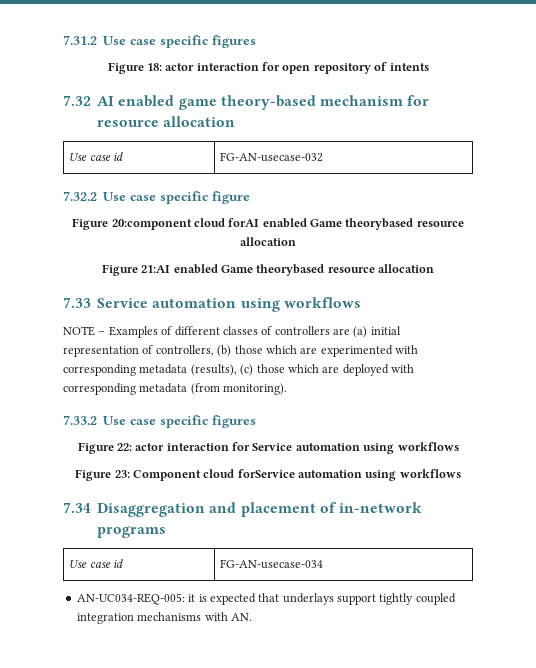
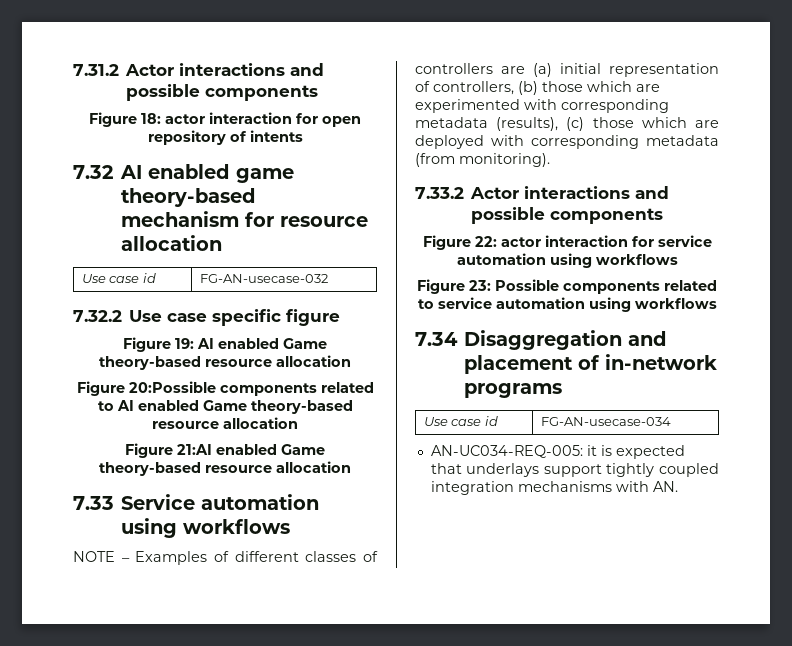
[103,35,257,48] Use case specific figures -> [125,63,325,76] [126,84,319,101] Actor interactions and possible components
[111,218,414,230] 20:component cloud forAI enabled Game theorybased -> [175,338,327,349] [99,355,351,370] [76,381,374,396] [97,400,353,414] 19: AI enabled Game theory-based resource allocation // Figure 20:Possible components related to AI enabled Game theory-based
[256,264,325,276] theorybased -> [99,462,201,476] theory-based
[103,415,257,428] Use case specific figures -> [470,186,670,199] [471,207,664,224] Actor interactions and possible components
[252,443,293,451] Service -> [657,235,712,247] service
[132,469,295,481] Component cloud forService -> [495,279,717,294] [417,297,492,309] Possible components related to service

